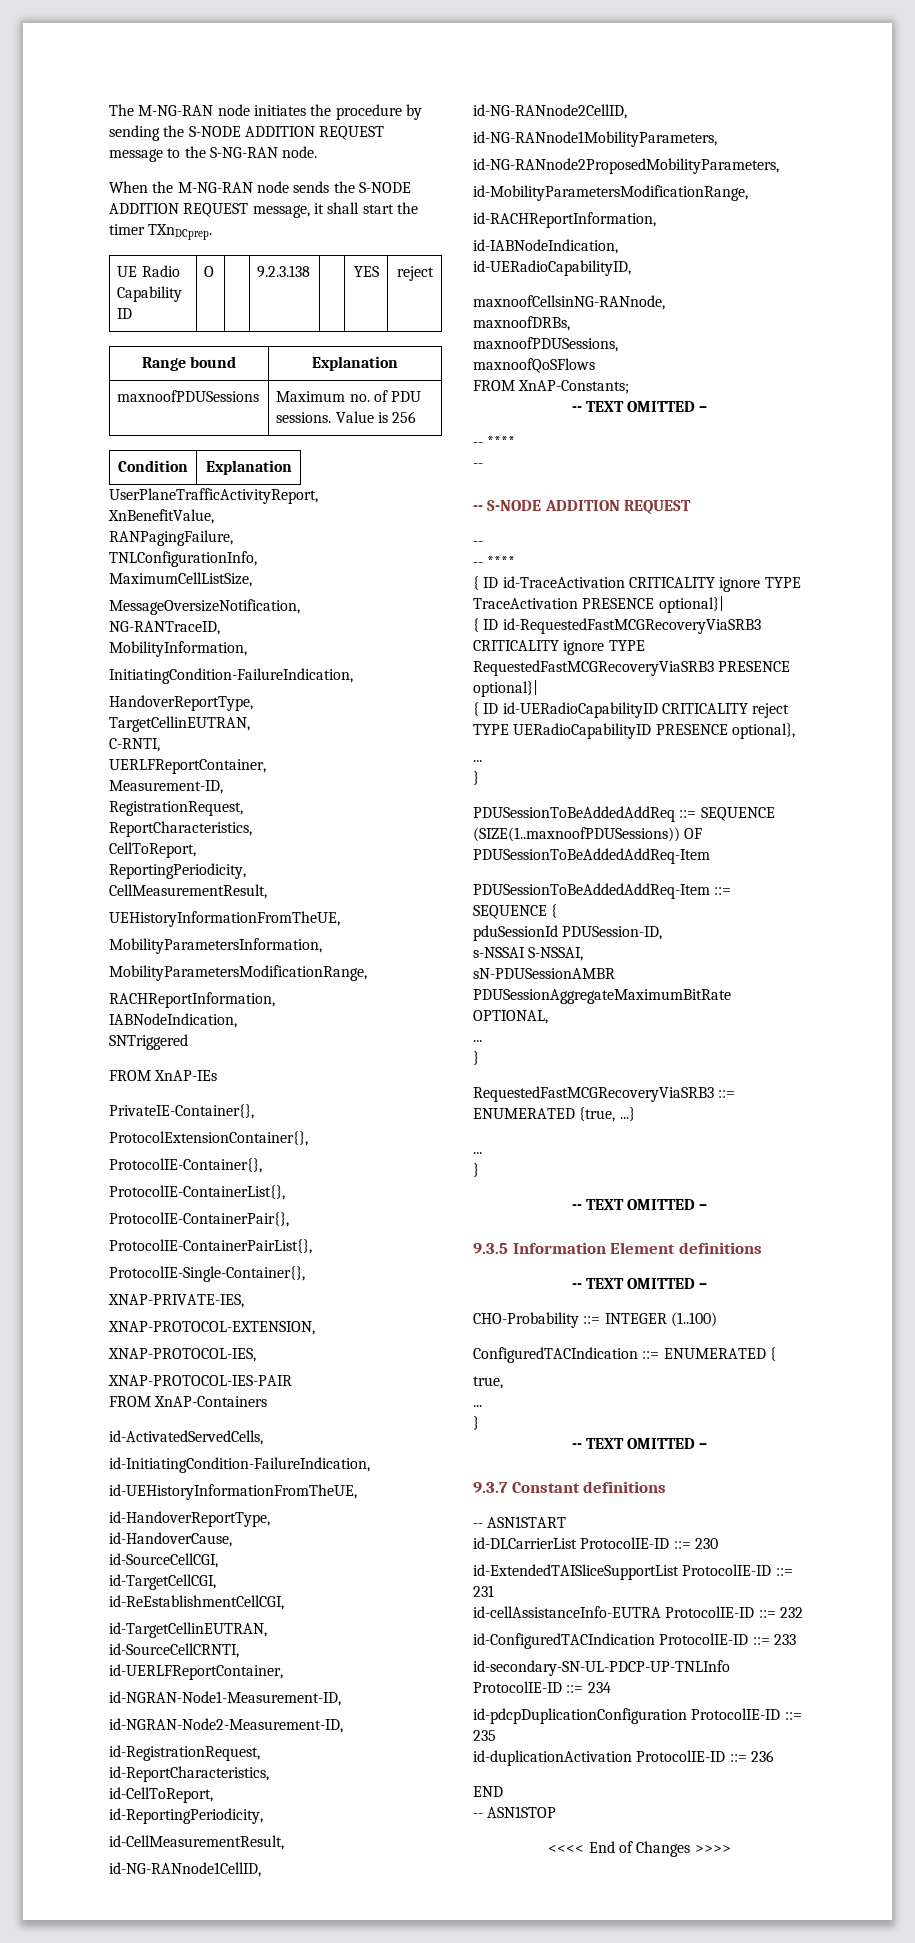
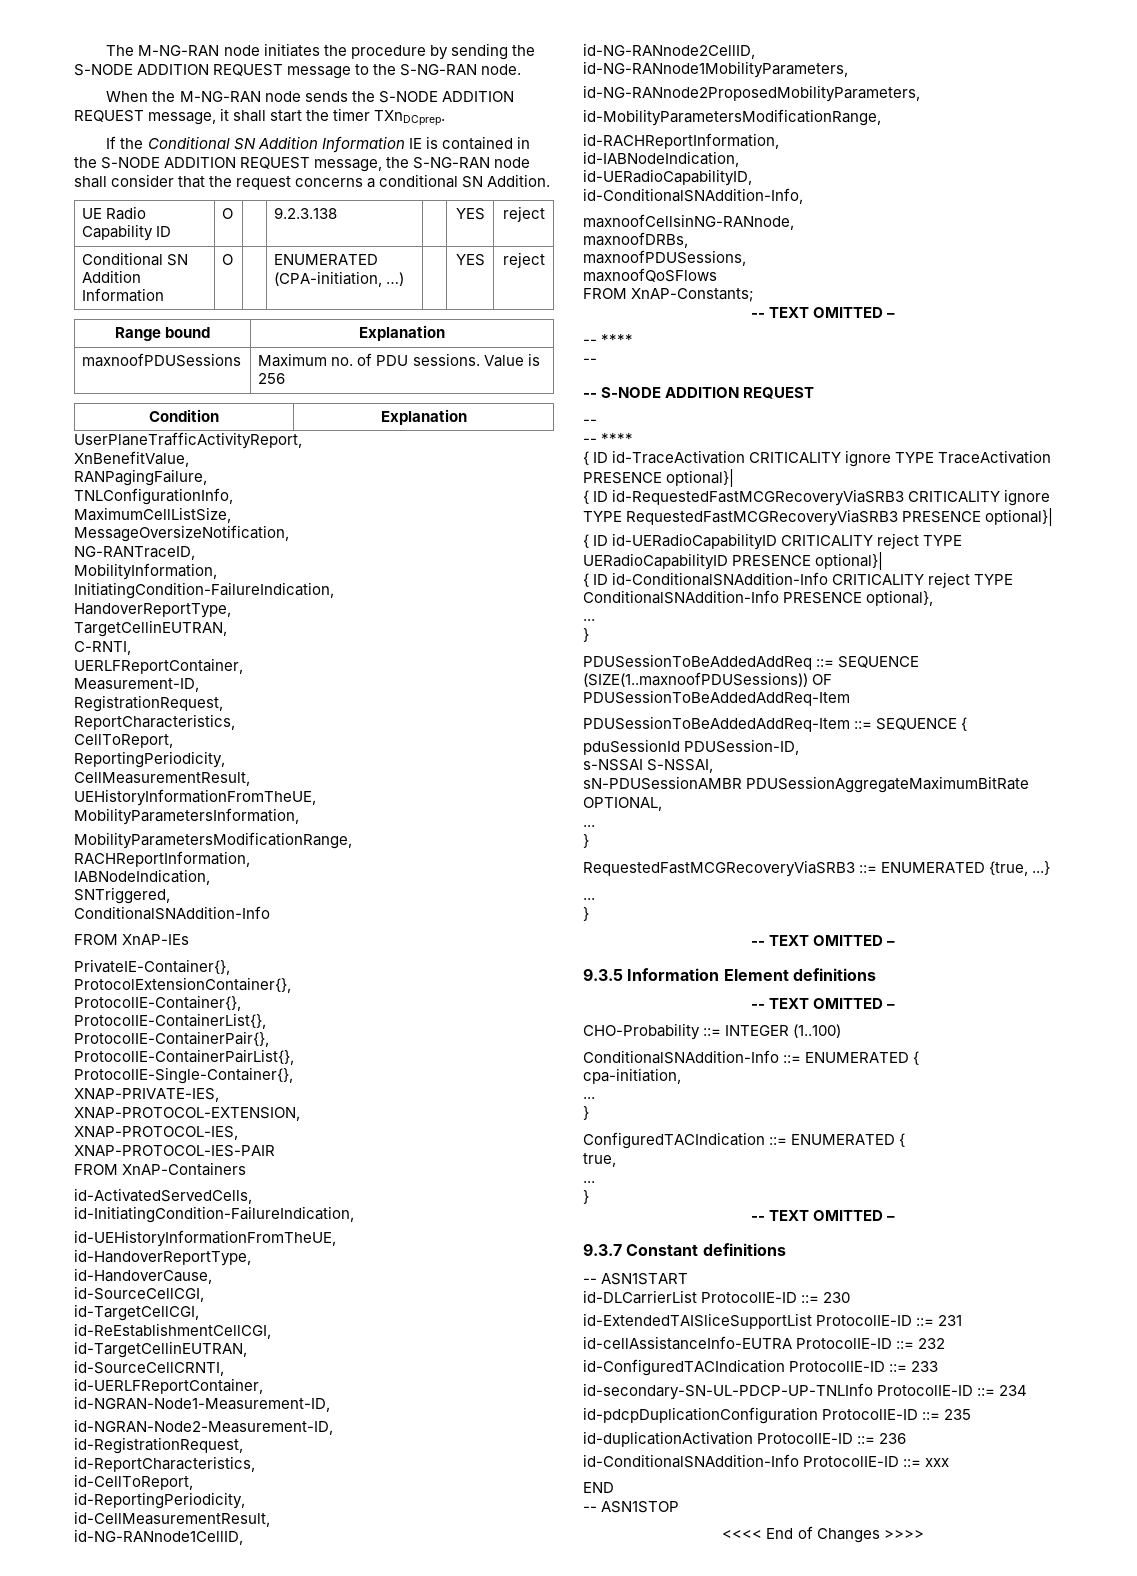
(213, 232) none -> [106,136,530,153] [74,157,531,172] [74,174,551,190] // If the Conditional SN Addition Information IE is contained in the S-NODE ADDITION REQUEST message, the S-NG-RAN node shall consider that the request concerns a conditional SN Addition.
(434, 273) none -> [82,252,189,266] [82,270,142,283] [82,288,165,302] [222,254,234,265] [274,254,379,265] [274,271,405,287] [455,254,485,266] [502,252,545,268] // Conditional SN Addition Information | O | | ENUMERATED (CPA-initiation, …) | | YES | reject
[109,1034,188,1050] SNTriggered -> [74,887,170,904] [74,906,270,920] SNTriggered, // ConditionalSNAddition-Info
(631, 268) none -> [583,188,803,204] // id-ConditionalSNAddition-Info,
(728, 729) none -> [815,552,884,570] [583,572,1014,588] [583,590,863,604] optional}| // { ID id-ConditionalSNAddition-Info CRITICALITY reject TYPE ConditionalSNAddition-Info PRESENCE
(717, 1319) none -> [583,1050,920,1065] [583,1068,681,1084] [583,1097,595,1099] [583,1106,589,1120] // ConditionalSNAddition-Info ::= ENUMERATED { // cpa-initiation, // ... // }
(774, 1756) none -> [583,1454,950,1468] // id-ConditionalSNAddition-Info ProtocolIE-ID ::= xxx

